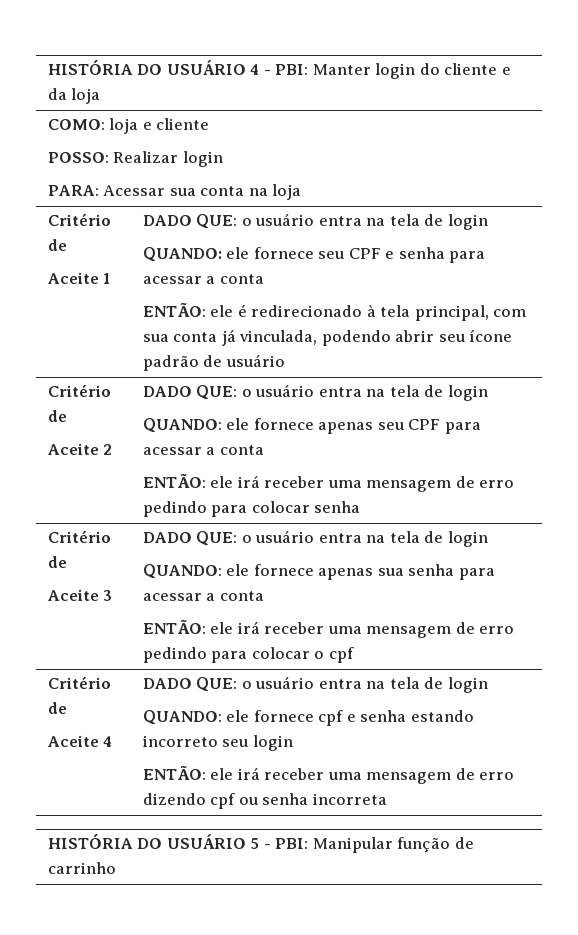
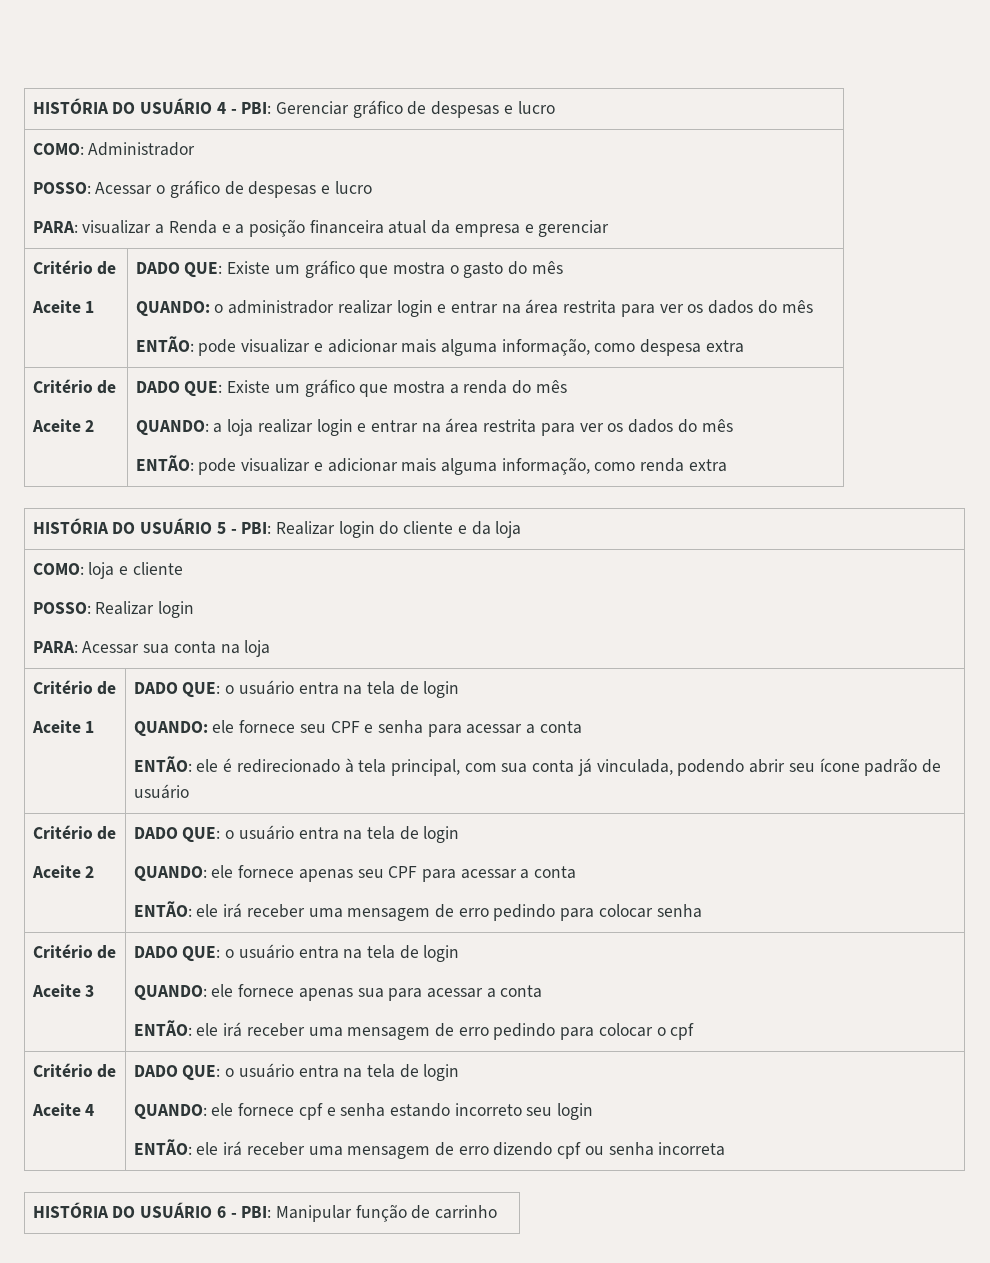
[312,64,371,75] Manter -> [276,100,555,118] [32,142,196,156] [32,180,372,198] [32,219,610,237] [32,260,117,275] [31,300,95,313] [135,260,563,278] [135,299,813,317] [135,336,744,356] [32,379,117,394] [31,419,95,432] [135,379,567,397] [135,418,733,436] [135,455,727,475] [32,518,336,535] Gerenciar gráfico de despesas e lucro // COMO: Administrador // POSSO: Acessar o gráfico de despesas e lucro // PARA: visualizar a Renda e a posição financeira atual da empresa e gerenciar // Critério de // Aceite 1 | DADO QUE: Existe um gráfico que mostra o gasto do mês // QUANDO: o administrador realizar login e entrar na área restrita para ver os dados do mês // ENTÃO: pode visualizar e adicionar mais alguma informação, como despesa extra // Critério de // Aceite 2 | DADO QUE: Existe um gráfico que mostra a renda do mês // QUANDO: a loja realizar login e entrar na área restrita para ver os dados do mês // ENTÃO: pode visualizar e adicionar mais alguma informação, como renda extra // HISTÓRIA DO USUÁRIO 5 - PBI: Realizar
[408,564,455,576] senha -> (384, 993) none
[250,838,260,849] 5 -> [216,1206,226,1218] 6

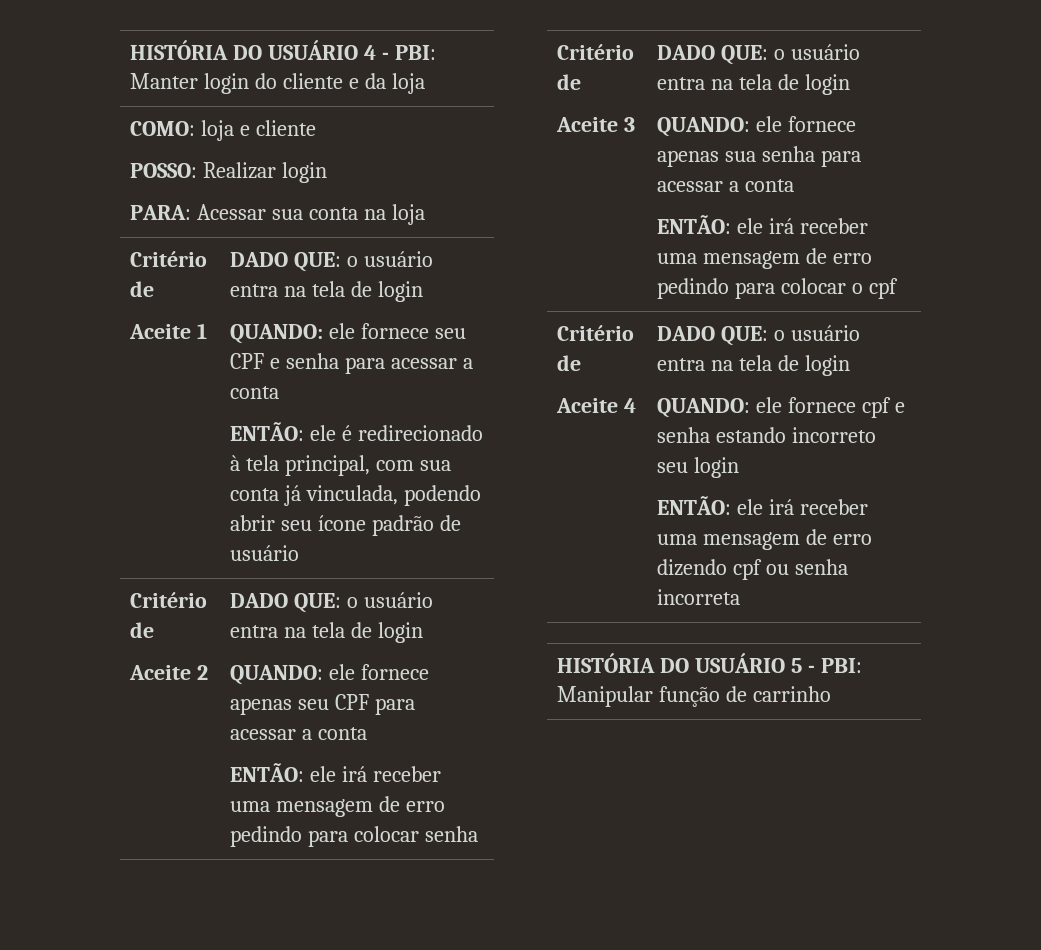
[276,100,555,118] [32,142,196,156] [32,180,372,198] [32,219,610,237] [32,260,117,275] [31,300,95,313] [135,260,563,278] [135,299,813,317] [135,336,744,356] [32,379,117,394] [31,419,95,432] [135,379,567,397] [135,418,733,436] [135,455,727,475] [32,518,336,535] Gerenciar gráfico de despesas e lucro // COMO: Administrador // POSSO: Acessar o gráfico de despesas e lucro // PARA: visualizar a Renda e a posição financeira atual da empresa e gerenciar // Critério de // Aceite 1 | DADO QUE: Existe um gráfico que mostra o gasto do mês // QUANDO: o administrador realizar login e entrar na área restrita para ver os dados do mês // ENTÃO: pode visualizar e adicionar mais alguma informação, como despesa extra // Critério de // Aceite 2 | DADO QUE: Existe um gráfico que mostra a renda do mês // QUANDO: a loja realizar login e entrar na área restrita para ver os dados do mês // ENTÃO: pode visualizar e adicionar mais alguma informação, como renda extra // HISTÓRIA DO USUÁRIO 5 - PBI: Realizar -> [130,73,199,89] Manter
(384, 993) none -> [762,146,816,162] senha
[216,1206,226,1218] 6 -> [790,658,802,673] 5

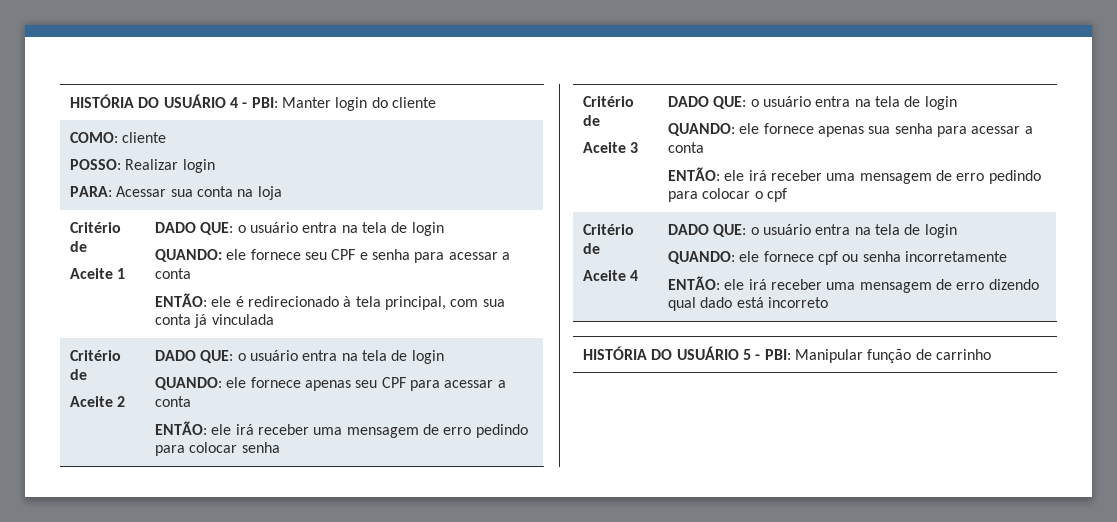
[348,73,425,94] e da loja -> (437, 102) none
[201,120,251,141] loja e -> (119, 137) none
[306,485,481,506] [230,515,461,536] [230,545,300,561] vinculada, podendo abrir seu ícone padrão de usuário -> [211,314,274,325] vinculada
[894,402,905,413] [657,427,877,443] [657,457,740,478] e senha estando incorreto seu login -> [842,251,1008,262] ou senha incorretamente
[733,559,848,580] [657,589,741,605] cpf ou senha incorreta -> [668,297,829,311] qual dado está incorreto

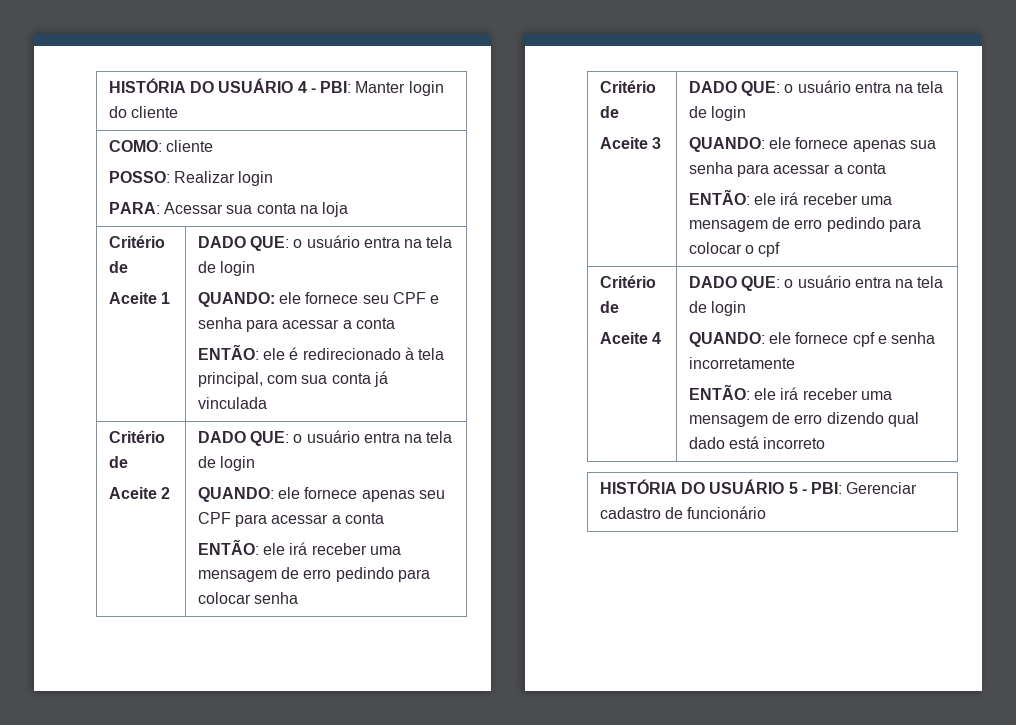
[842,254,859,262] ou -> [877,335,887,344] e
[795,349,992,363] Manipular função de carrinho -> [846,482,918,494] [599,506,767,519] Gerenciar cadastro de funcionário

